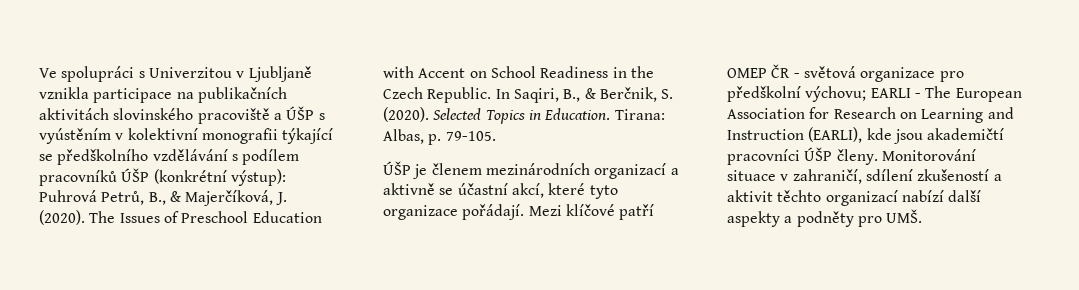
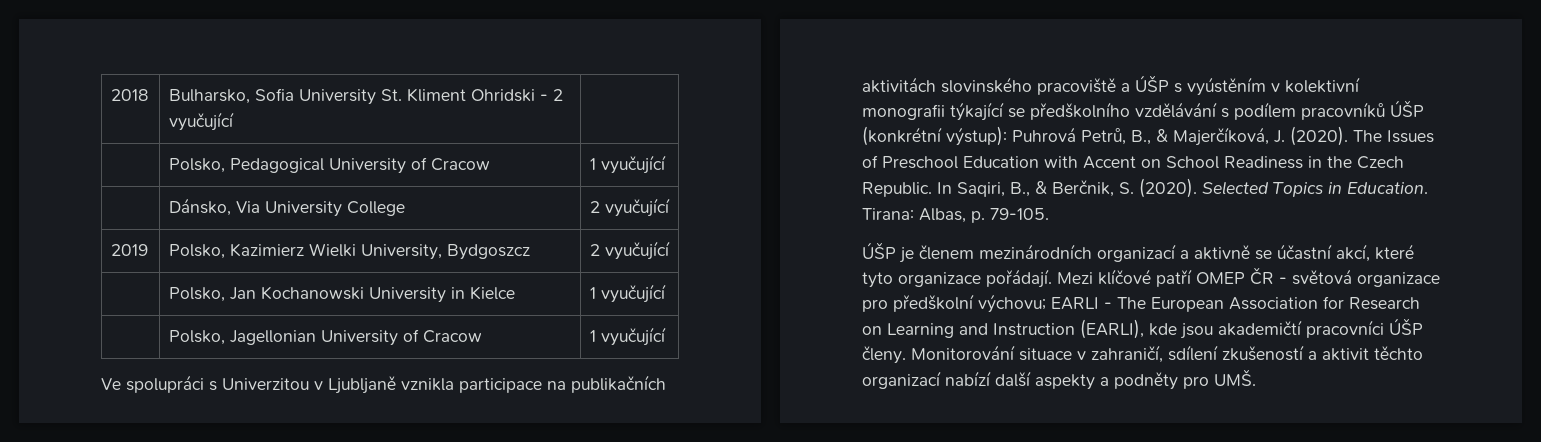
(39, 73) none -> [110,89,149,101] [168,88,563,105] [168,112,234,131] [168,157,490,174] [589,155,666,174] [168,198,405,217] [589,198,670,217] [110,244,148,256] [168,243,530,260] [589,241,670,260] [168,286,515,303] [589,284,666,303] [168,329,482,346] [589,327,666,346] 2018 | Bulharsko, Sofia University St. Kliment Ohridski - 2 vyučující | // | Polsko, Pedagogical University of Cracow | 1 vyučující // | Dánsko, Via University College | 2 vyučující // 2019 | Polsko, Kazimierz Wielki University, Bydgoszcz | 2 vyučující // | Polsko, Jan Kochanowski University in Kielce | 1 vyučující // | Polsko, Jagellonian University of Cracow | 1 vyučující //

